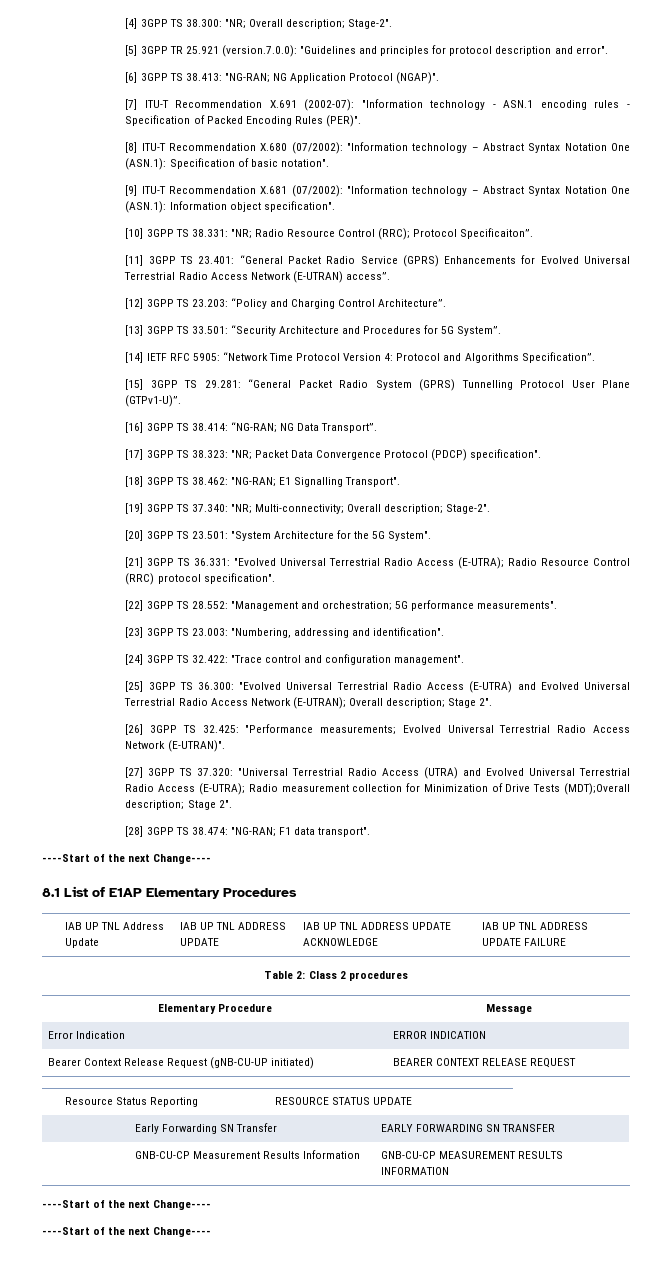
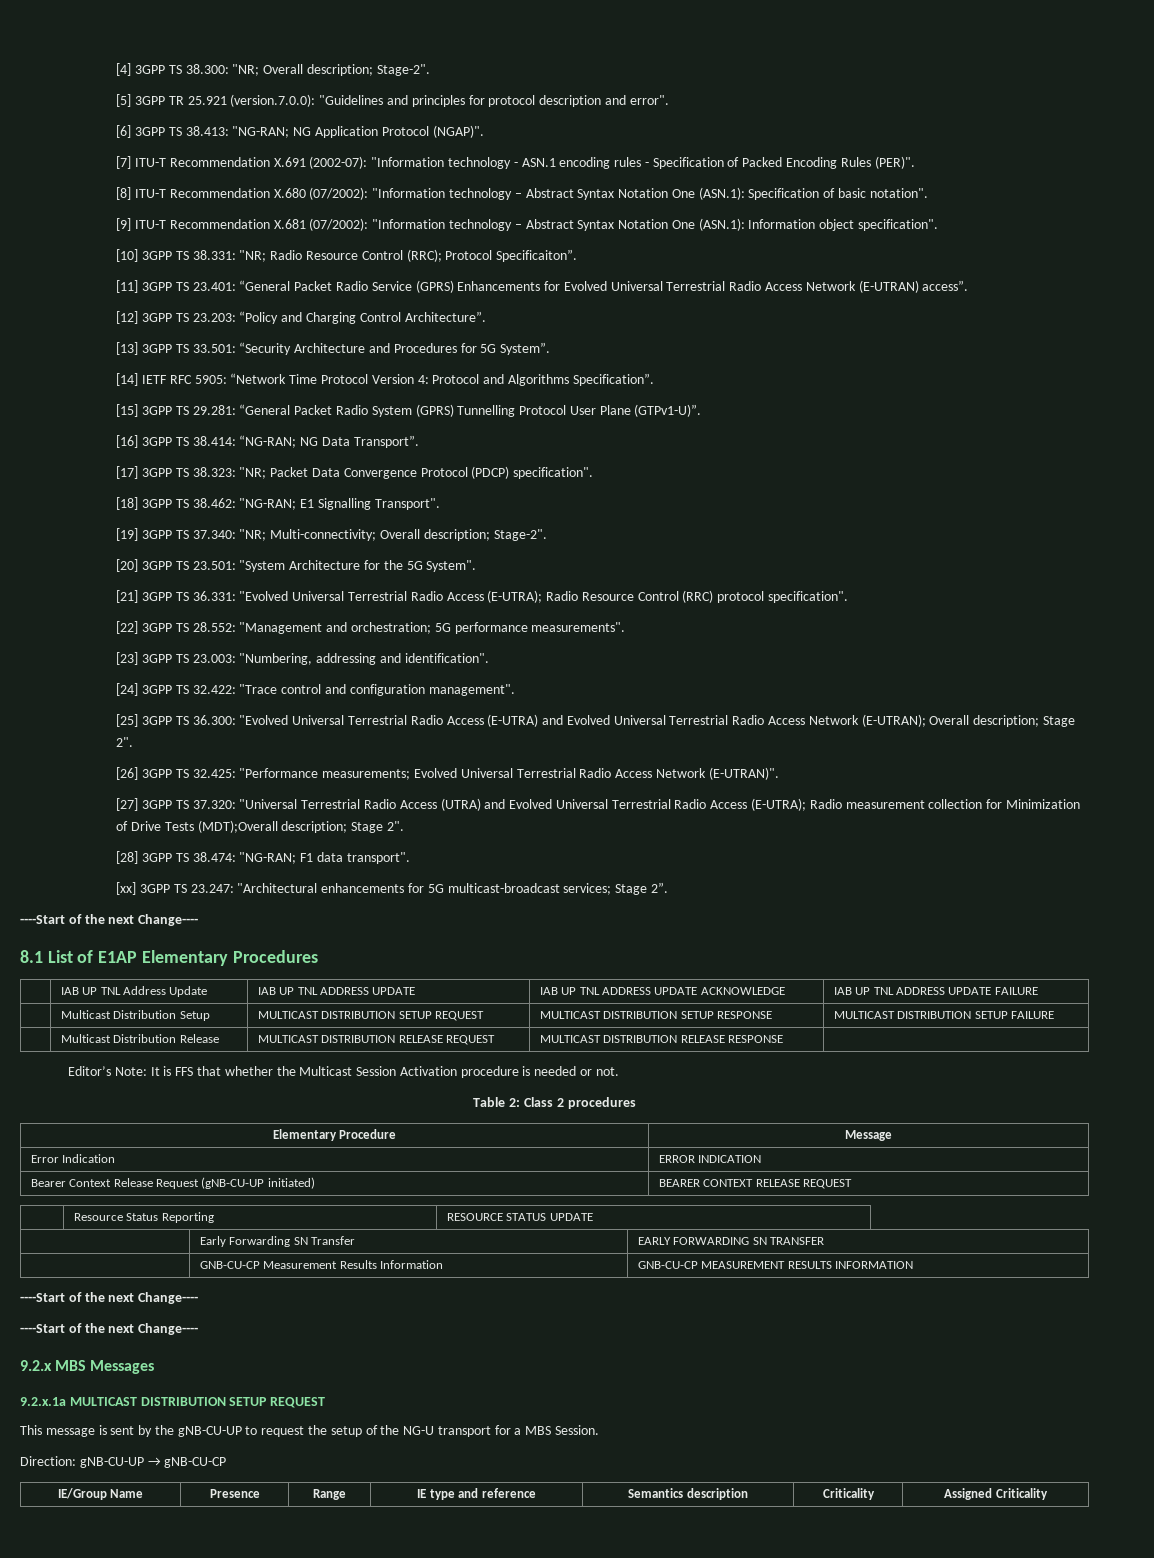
(371, 832) none -> [116,882,668,895] // [xx] 3GPP TS 23.247: "Architectural enhancements for 5G multicast-broadcast services; Stage 2”.
(566, 942) none -> [60,1010,210,1021] [257,1011,484,1021] [539,1011,772,1019] [833,1011,1054,1019] [60,1034,219,1043] [257,1035,495,1045] [539,1035,783,1043] [68,1066,619,1078] // | Multicast Distribution Setup | MULTICAST DISTRIBUTION SETUP REQUEST | MULTICAST DISTRIBUTION SETUP RESPONSE | MULTICAST DISTRIBUTION SETUP FAILURE // | Multicast Distribution Release | MULTICAST DISTRIBUTION RELEASE REQUEST | MULTICAST DISTRIBUTION RELEASE RESPONSE | // Editor’s Note: It is FFS that whether the Multicast Session Activation procedure is needed or not.
(212, 1232) none -> [20,1360,155,1374] [20,1397,326,1408] [20,1425,600,1437] [20,1456,227,1468] [57,1488,144,1500] [209,1489,260,1498] [313,1489,346,1500] [417,1488,536,1500] [628,1488,748,1500] [822,1488,875,1500] [944,1488,1048,1500] // 9.2.x MBS Messages // 9.2.x.1a MULTICAST DISTRIBUTION SETUP REQUEST // This message is sent by the gNB-CU-UP to request the setup of the NG-U transport for a MBS Session. // Direction: gNB-CU-UP → gNB-CU-CP // IE/Group Name | Presence | Range | IE type and reference | Semantics description | Criticality | Assigned Criticality

